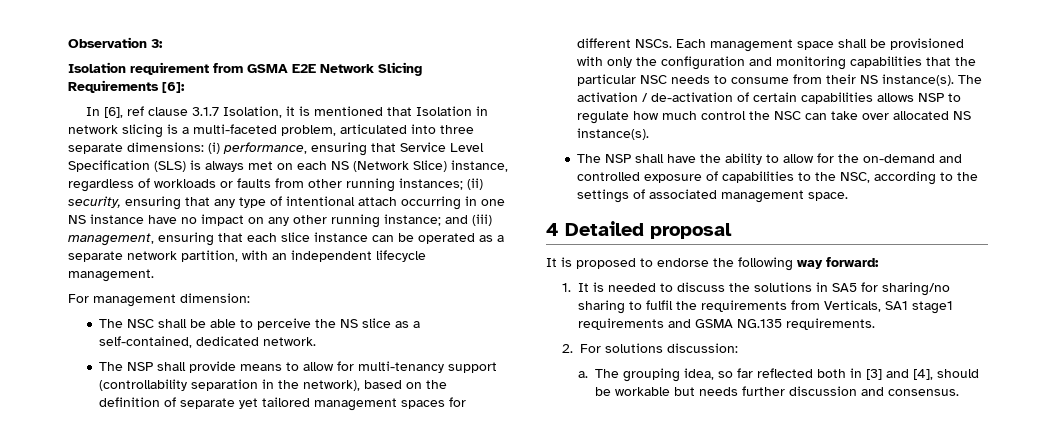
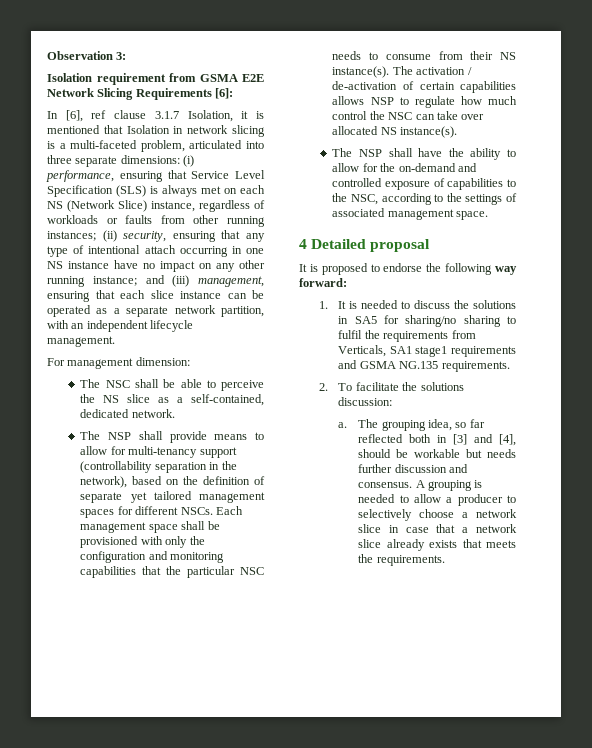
[579,344,601,353] For -> [338,382,418,391] To facilitate the
(959, 392) none -> [415,480,483,491] [358,494,516,506] [358,509,517,521] [358,524,517,533] [358,539,516,551] [358,554,445,566] A grouping is needed to allow a producer to selectively choose a network slice in case that a network slice already exists that meets the requirements.

